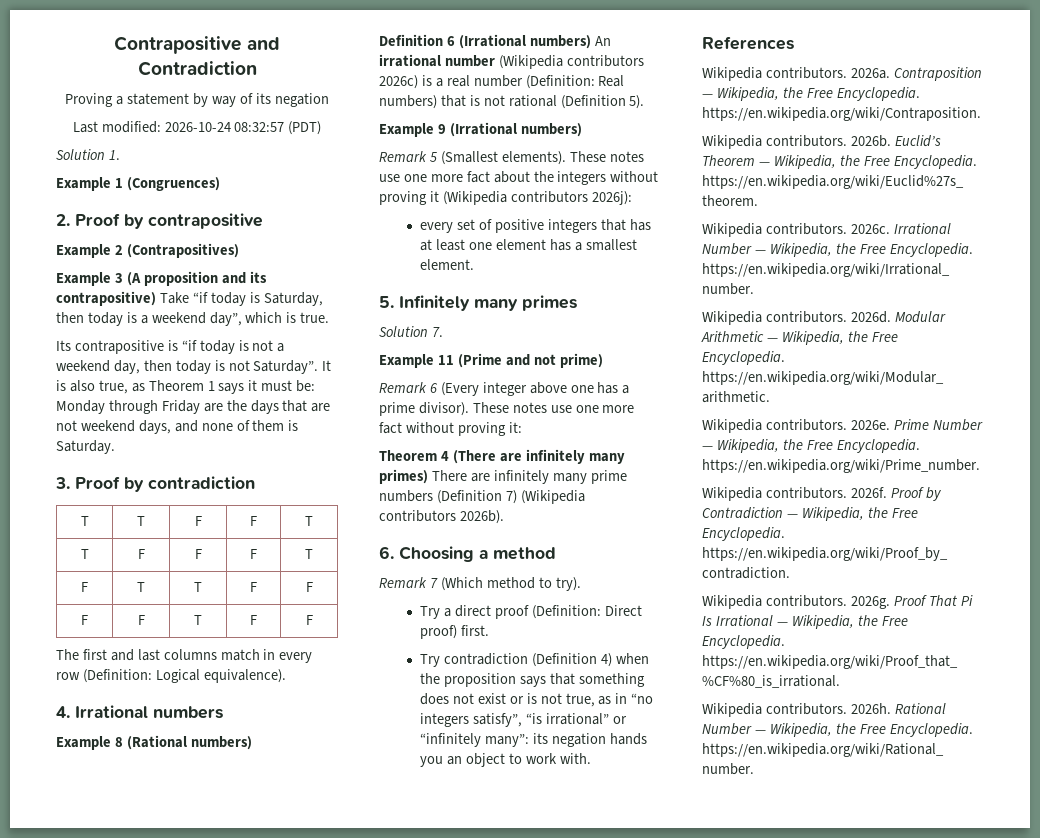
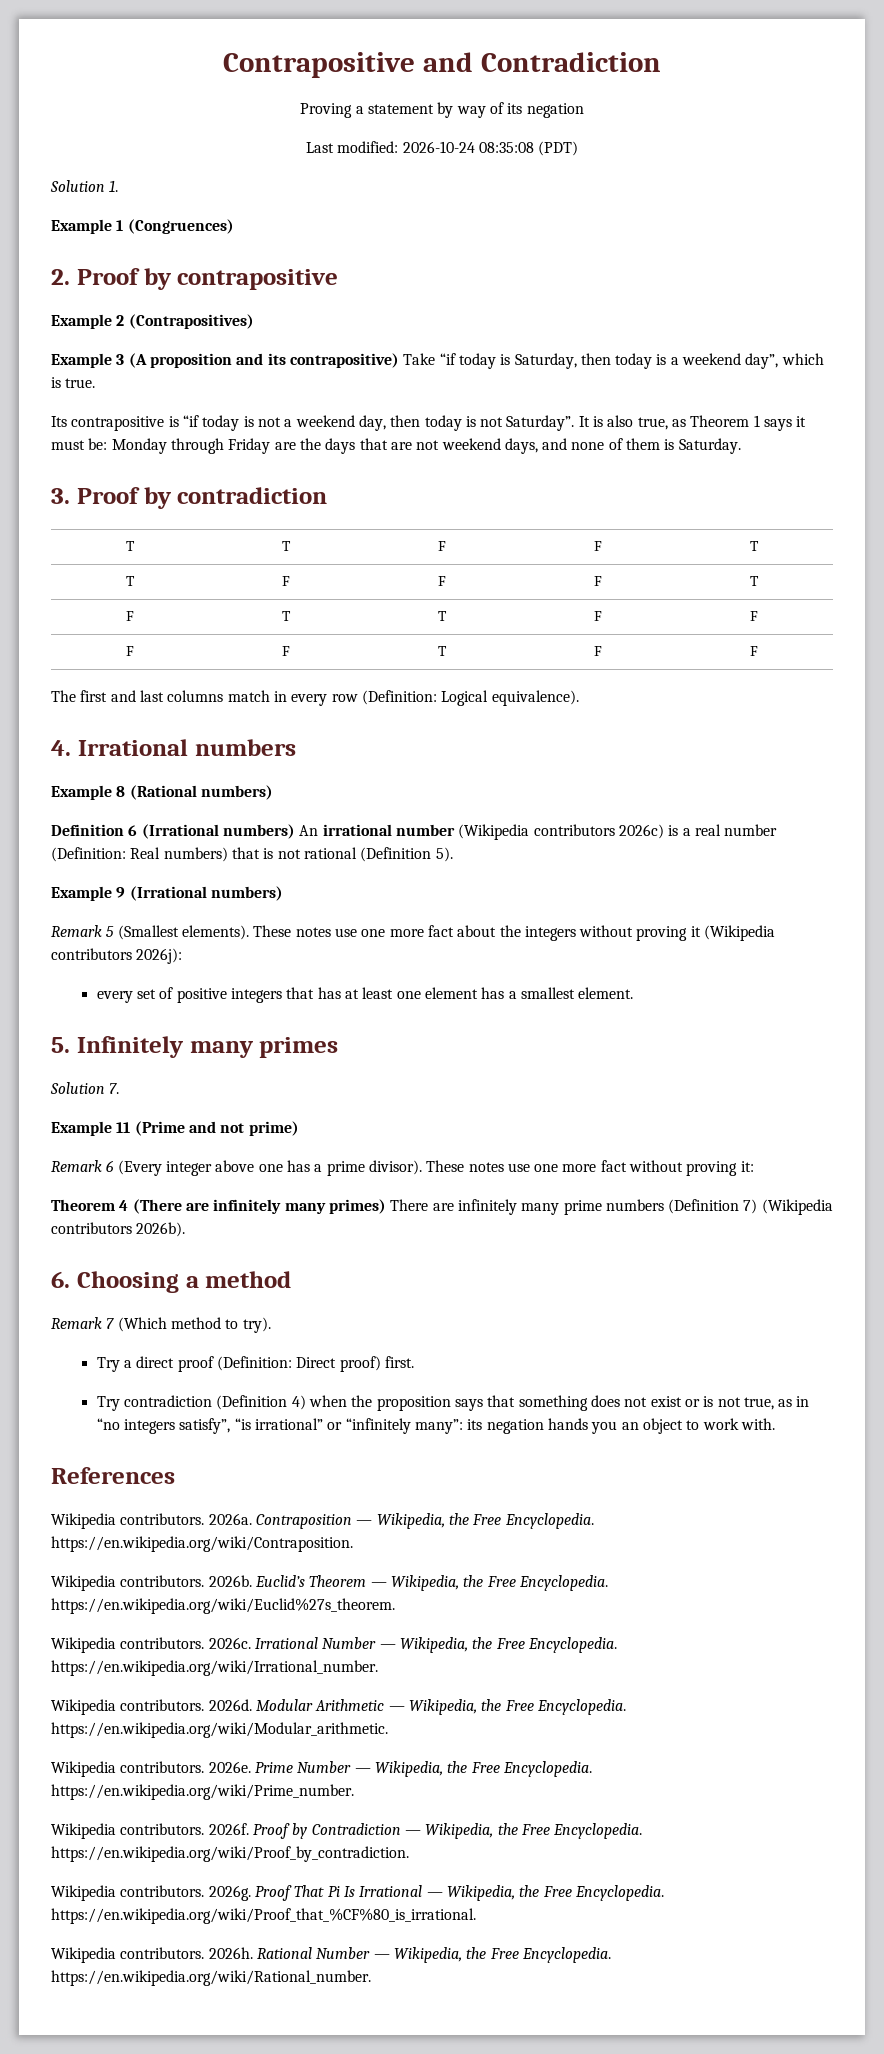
[234,122,285,132] 08:32:57 -> [478,142,534,153] 08:35:08

